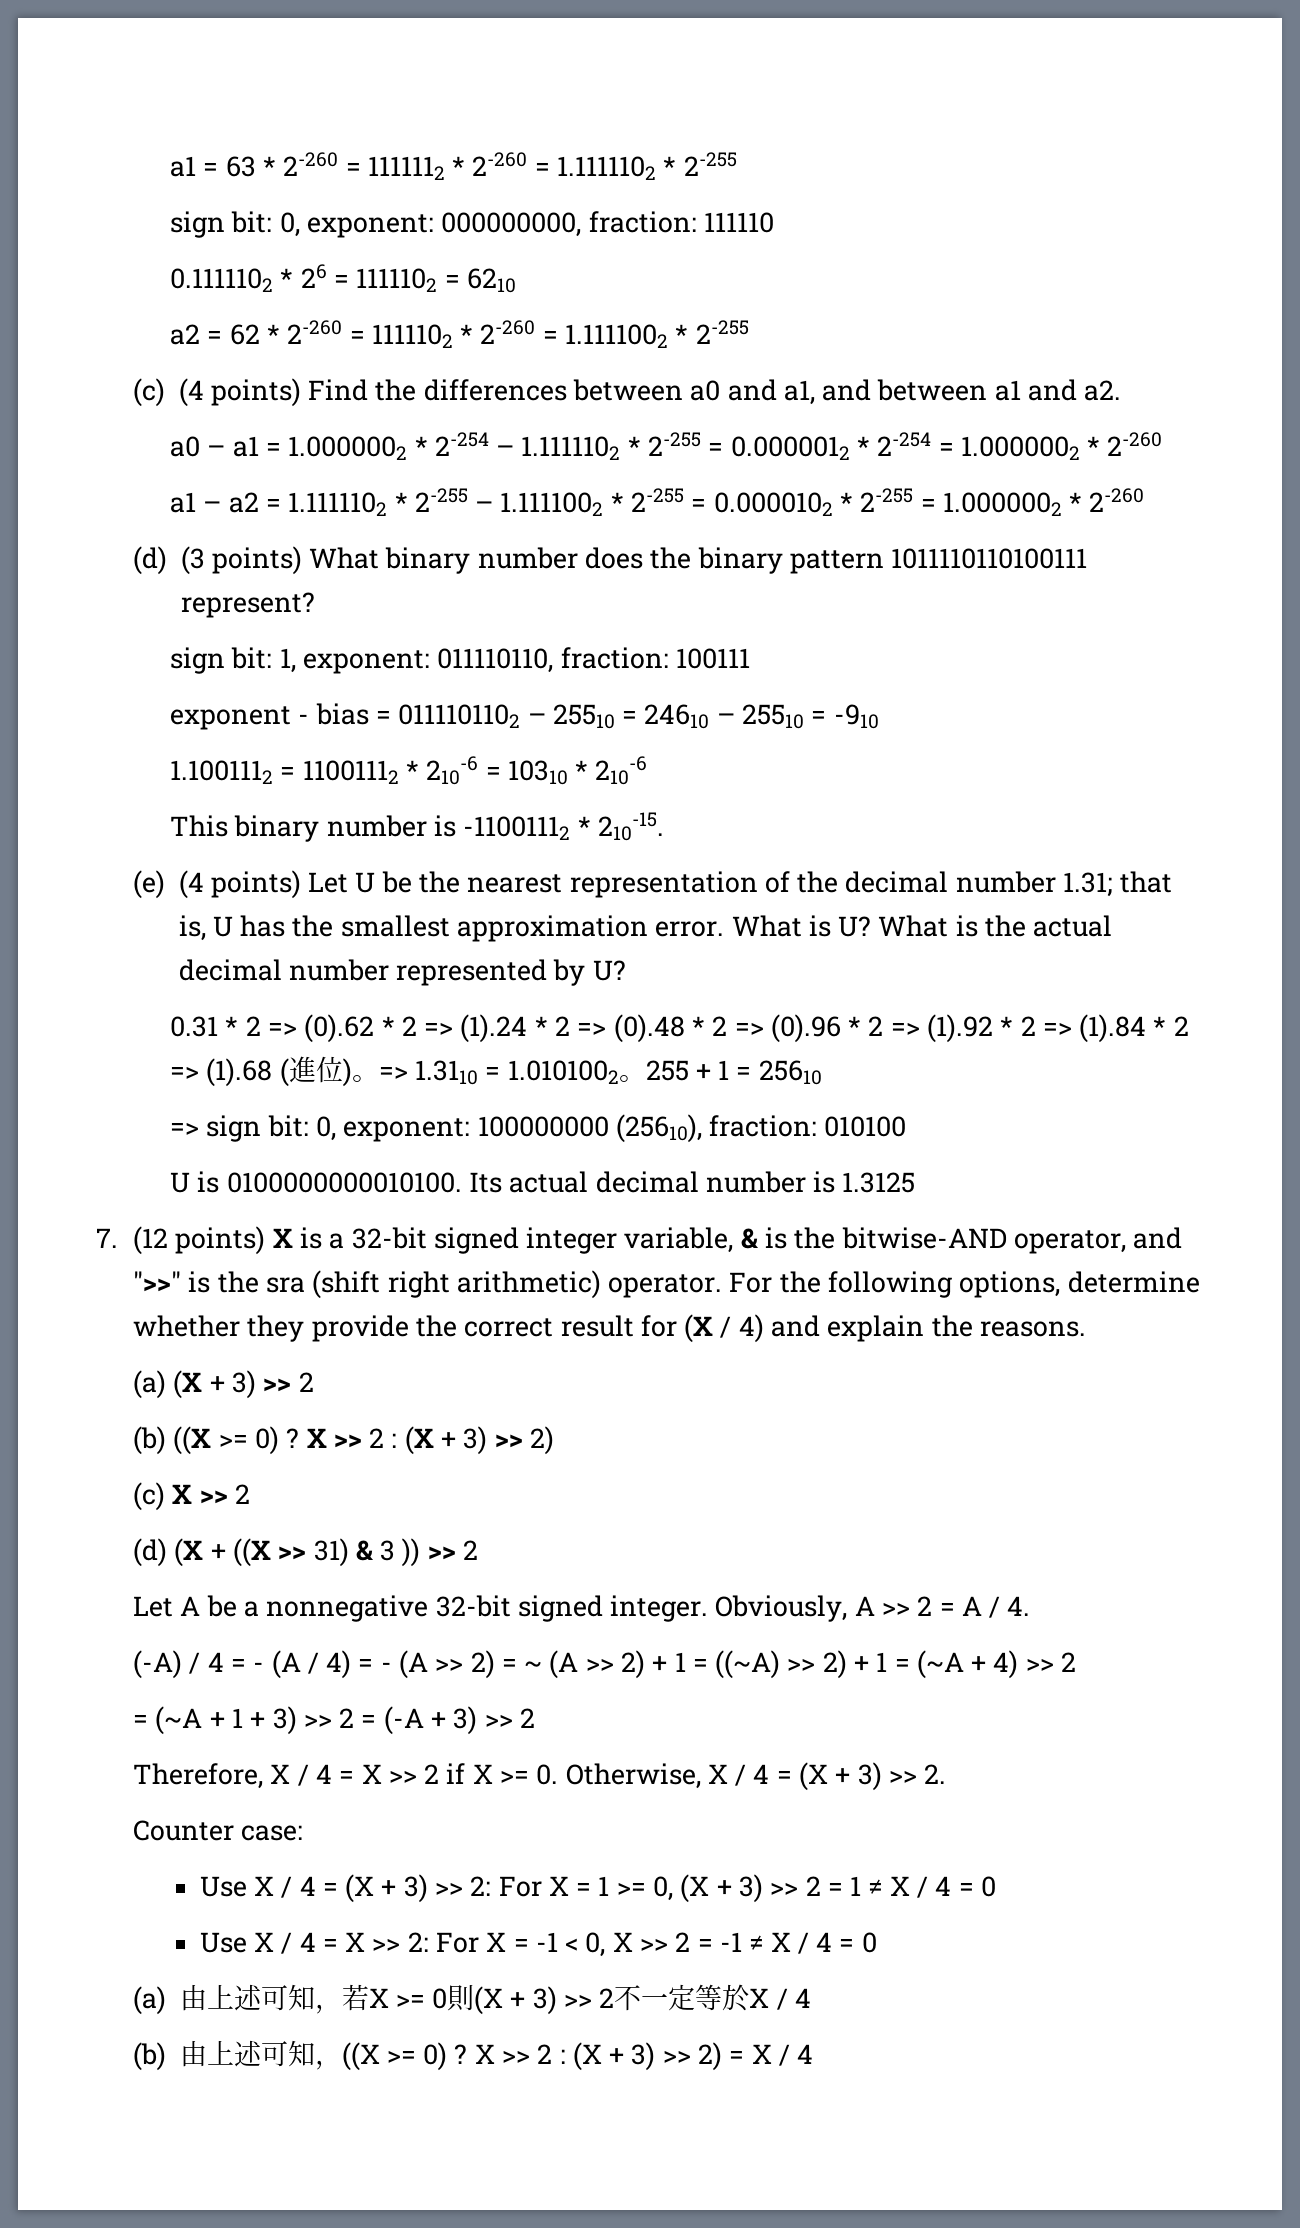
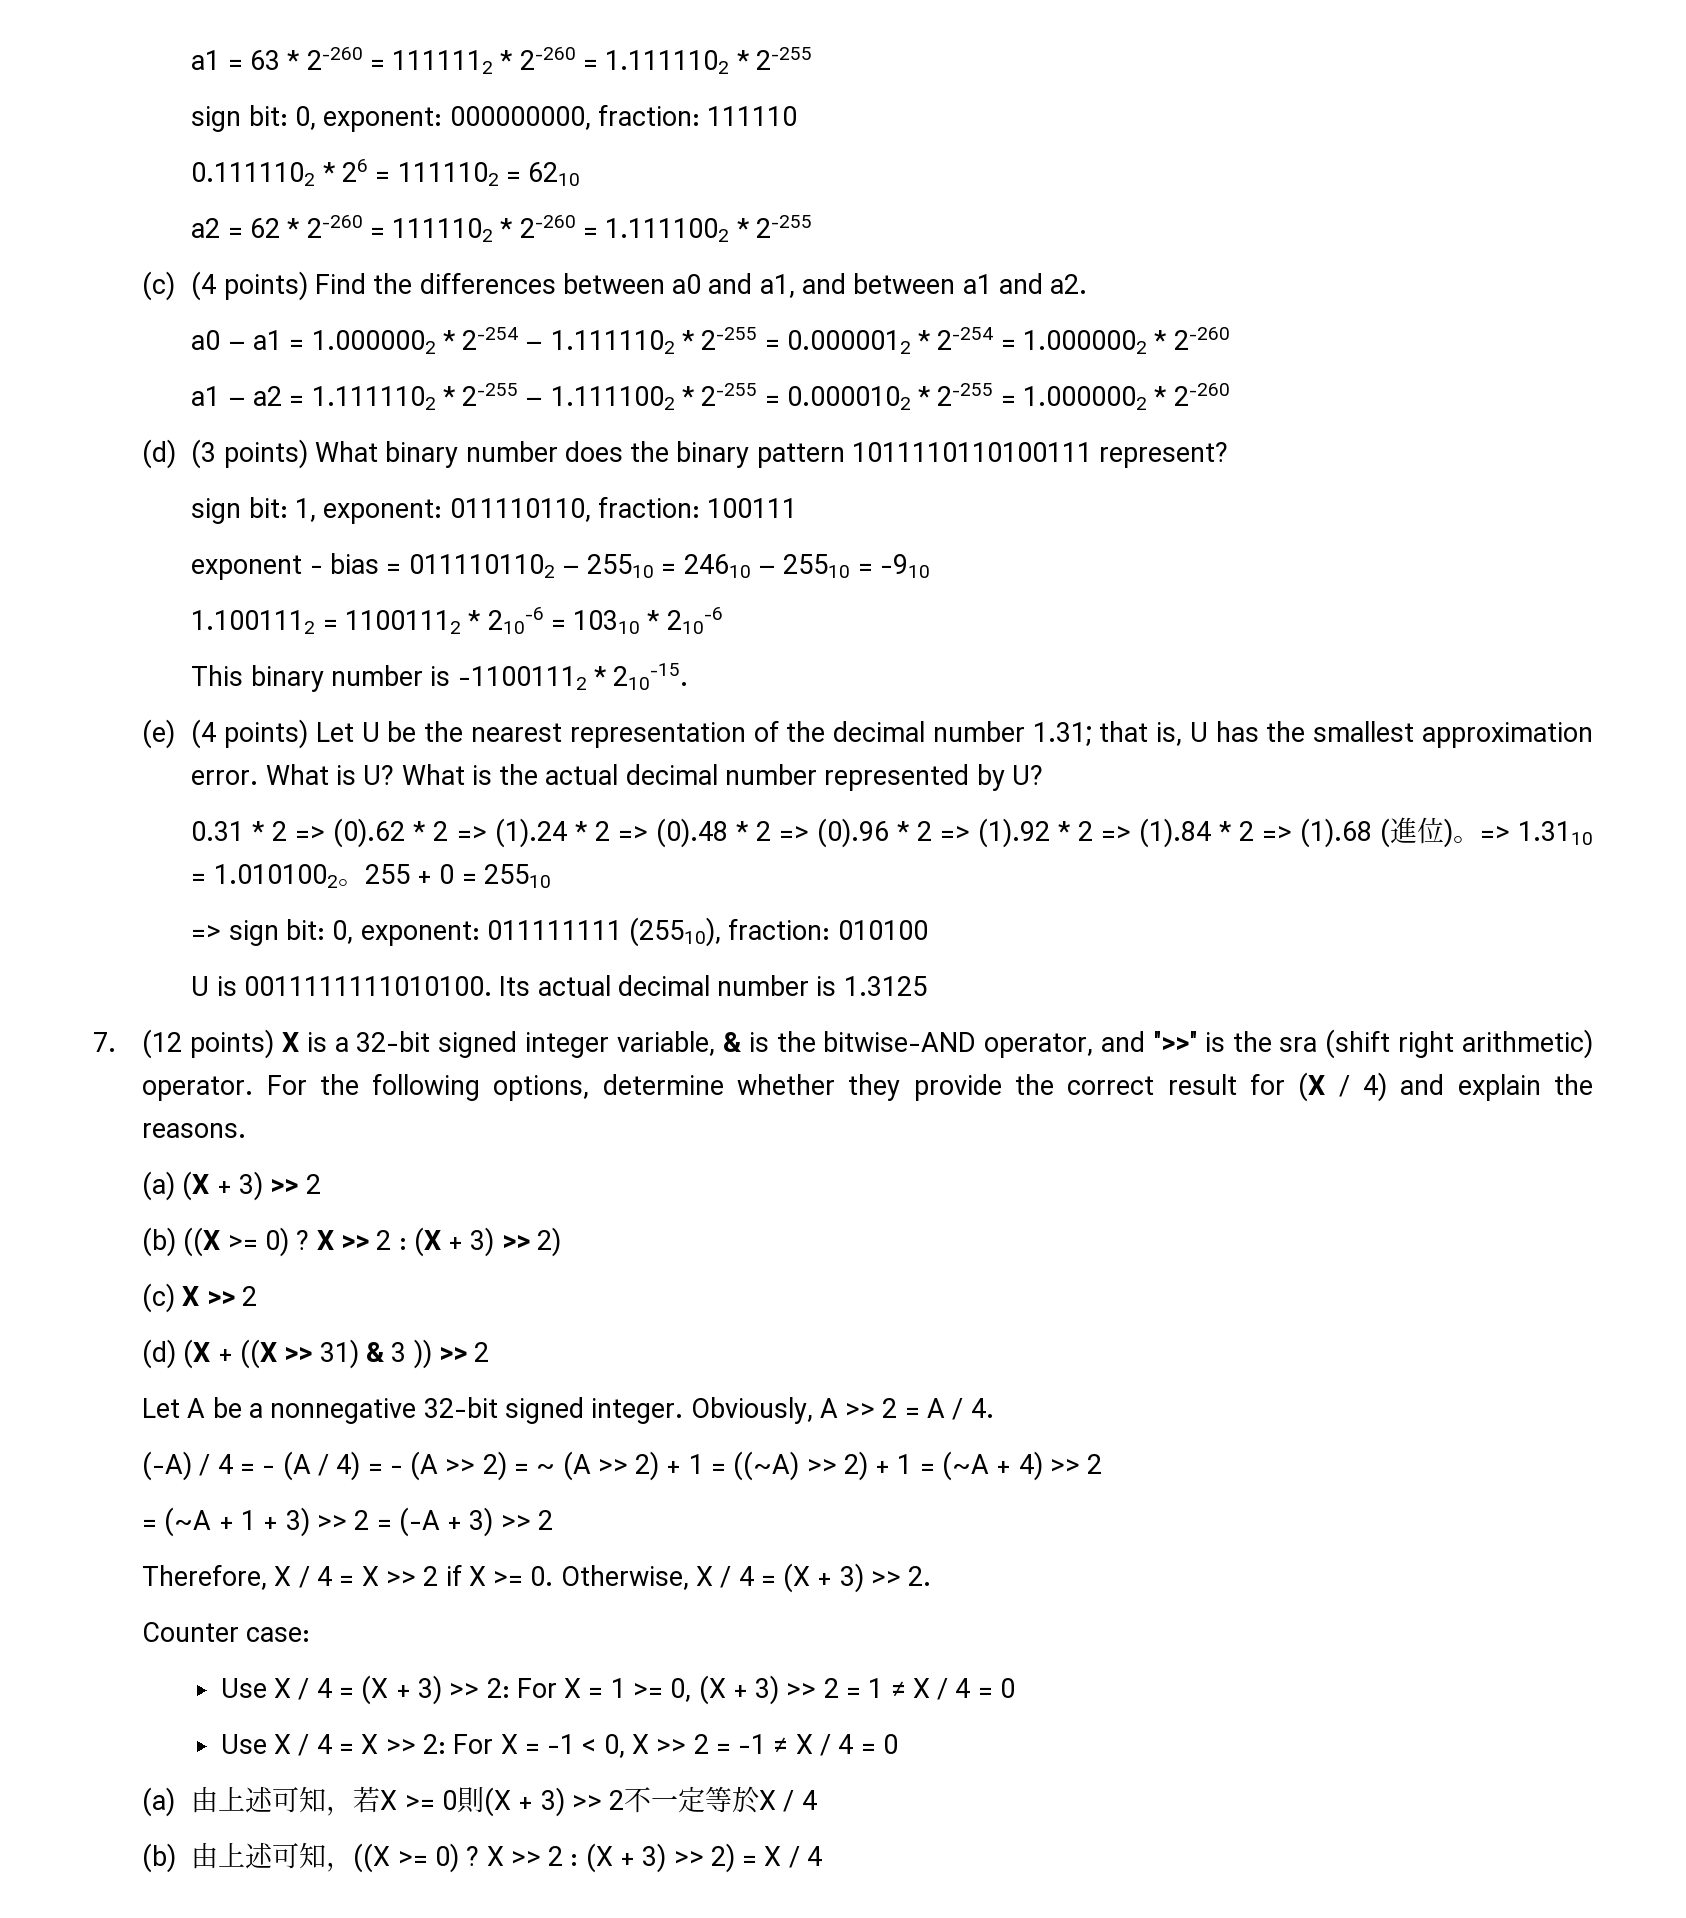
[718,1060,822,1085] 1 = 25610 -> [439,864,551,888] 0 = 25510
[477,1114,702,1143] 100000000 (25610), -> [486,917,722,947] 011111111 (25510),
[226,1172,462,1193] 0100000000010100. -> [243,976,492,996] 0011111111010100.

